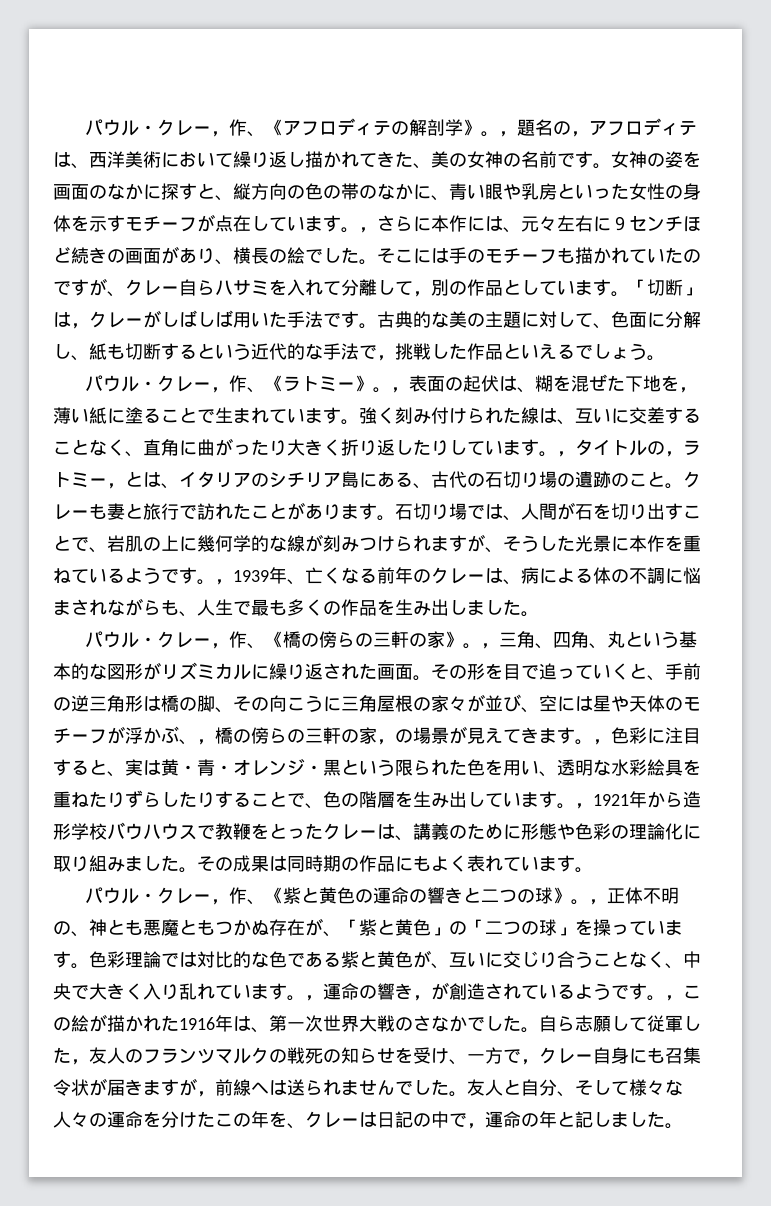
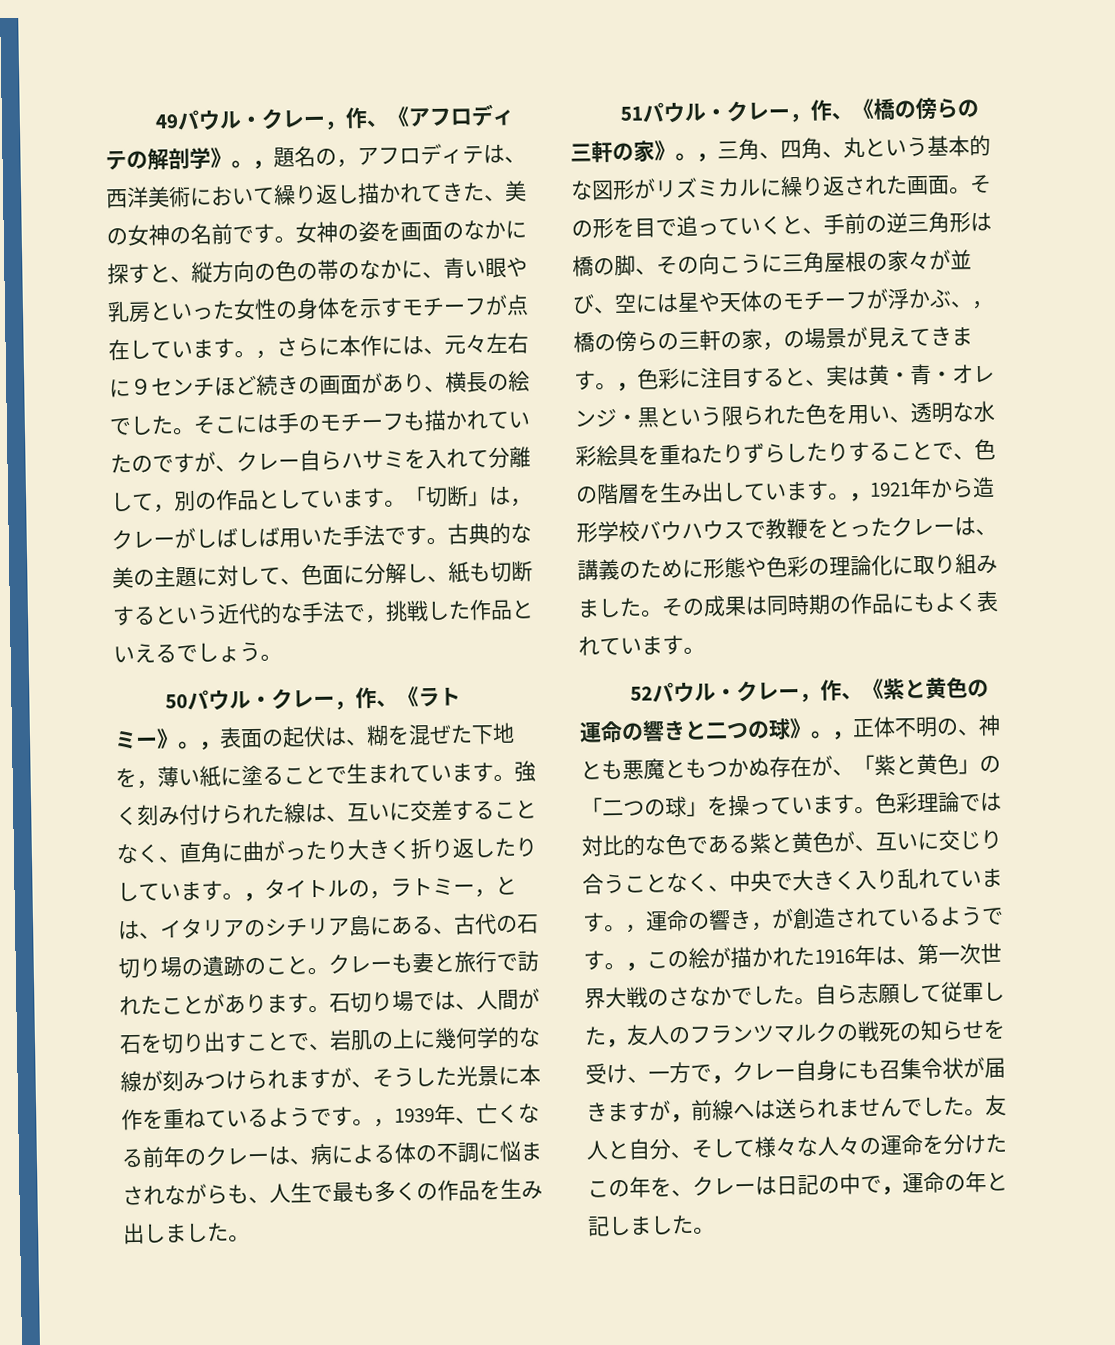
(85, 127) none -> [154,114,179,129] 49
(665, 358) none -> [164,694,188,709] 50
(539, 614) none -> [619,106,643,121] 51
(593, 870) none -> [629,686,653,701] 52

